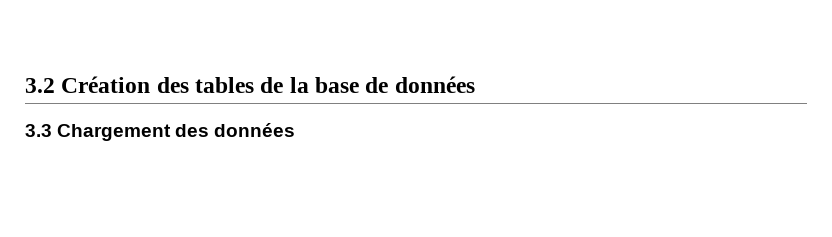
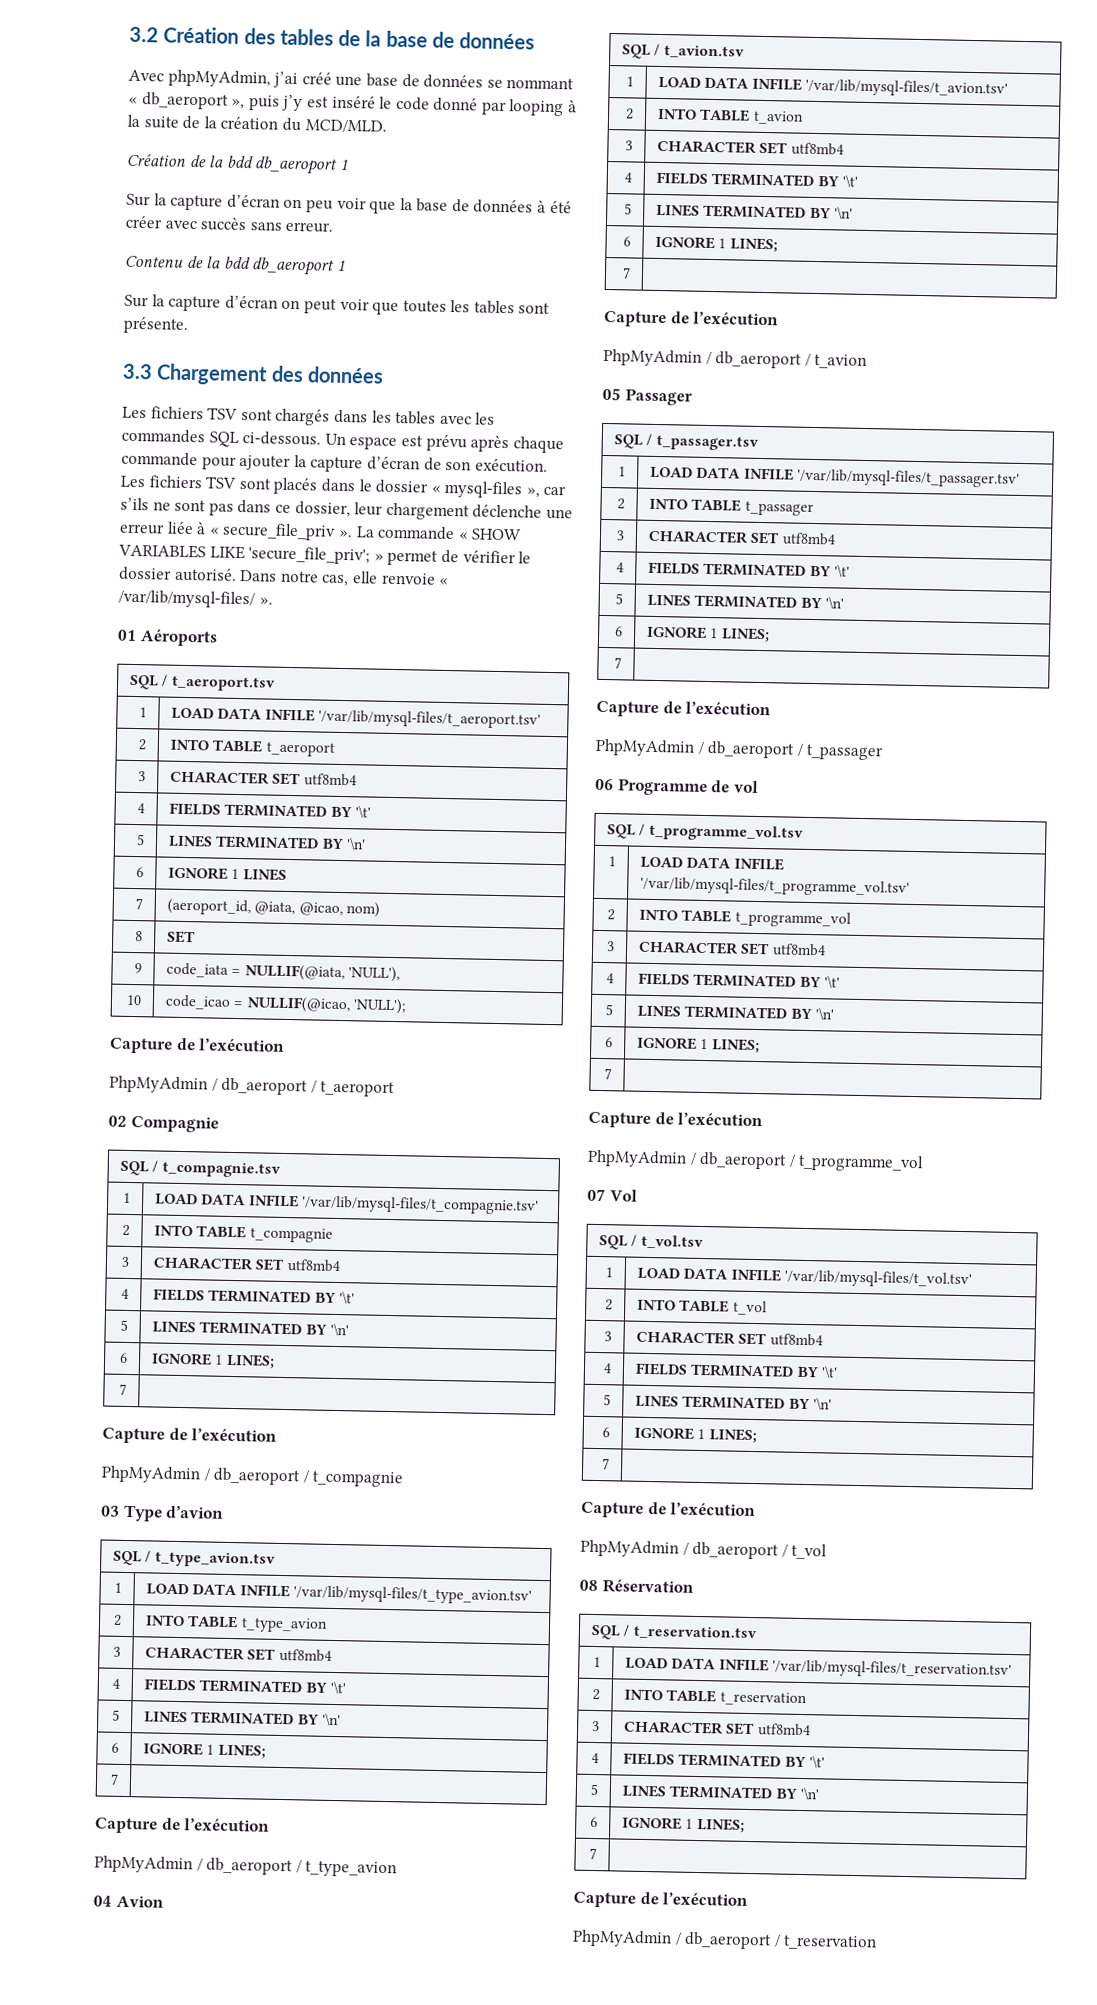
[25,123,296,141] 3.3 Chargement des données -> [128,69,575,90] [128,92,578,117] [127,114,387,133] [126,153,349,175] [126,193,572,214] [125,215,334,233] [125,255,346,276] [124,294,551,316] [123,316,189,334] [122,363,384,386] [122,406,496,426] [121,428,564,454] [121,451,548,473] [120,475,567,499] [120,497,573,521] [119,521,523,541] [118,543,532,566] [119,566,450,587] [118,589,273,609] [117,629,218,647] [129,674,276,692] [138,707,147,718] [171,707,541,729] [137,739,146,751] [170,738,335,757] [137,771,146,782] [170,770,357,787] [136,803,145,814] [169,802,371,819] [135,834,145,846] [168,834,366,851] [135,867,144,878] [168,866,287,881] [134,898,143,910] [167,898,380,918] [134,931,143,942] [167,930,196,944] [133,963,142,974] [166,962,400,983] [125,994,142,1006] [165,994,407,1015] [109,1037,286,1054] [109,1075,396,1098] [108,1115,219,1133] [120,1160,281,1178] [122,1192,131,1204] [155,1193,539,1215] [121,1224,130,1236] [154,1224,333,1243] [120,1256,130,1267] [153,1256,341,1273] [120,1288,129,1299] [153,1288,355,1305] [119,1319,128,1331] [152,1320,349,1337] [119,1352,128,1363] [151,1352,275,1369] [118,1383,127,1395] [102,1427,278,1444] [101,1465,404,1488] [101,1504,225,1522] [113,1550,276,1568] [113,1582,122,1593] [146,1583,532,1605] [112,1614,122,1626] [145,1614,328,1633] [112,1646,121,1657] [145,1646,332,1662] [111,1678,120,1689] [144,1678,346,1695] [111,1709,120,1721] [144,1710,341,1727] [110,1742,119,1753] [143,1742,266,1759] [109,1773,119,1785] [94,1817,271,1834] [94,1855,398,1878] [93,1895,164,1908] [622,43,745,59] [625,76,634,87] [658,76,1008,98] [624,108,634,120] [657,107,804,125] [624,140,633,151] [657,139,844,156] [623,172,632,183] [656,171,858,188] [623,203,632,215] [656,203,853,220] [622,236,631,247] [655,235,778,253] [621,267,631,279] [603,310,780,328] [603,348,868,370] [602,387,693,406] [614,433,759,451] [617,466,626,477] [650,466,1020,488] [616,498,625,510] [649,497,814,516] [615,530,625,541] [648,529,836,546] [615,562,624,573] [648,561,850,578] [614,593,623,605] [647,593,844,610] [614,626,623,637] [647,625,770,643] [613,657,622,669] [596,700,772,718] [595,738,884,761] [595,778,759,797] [607,823,804,842] [607,856,616,867] [640,856,784,871] [640,876,911,897] [606,909,615,921] [639,908,851,928] [605,941,615,952] [638,940,826,957] [605,973,614,984] [638,972,840,989] [604,1004,613,1016] [637,1004,834,1021] [604,1037,613,1048] [637,1036,760,1054] [603,1068,612,1080] [588,1111,764,1128] [587,1149,925,1173] [587,1188,638,1202] [599,1234,704,1250] [604,1267,613,1278] [637,1267,972,1289] [604,1299,613,1311] [637,1298,767,1316] [603,1331,612,1342] [636,1330,823,1347] [602,1363,612,1374] [635,1362,838,1379] [602,1394,611,1406] [635,1394,832,1411] [601,1427,610,1438] [634,1426,757,1444] [601,1458,610,1470] [581,1501,757,1518] [580,1539,828,1560] [579,1579,694,1594] [591,1624,758,1641] [592,1656,601,1668] [625,1657,1012,1680] [591,1688,600,1701] [624,1688,807,1707] [591,1720,600,1732] [623,1720,811,1737] [590,1752,599,1764] [623,1752,825,1769] [589,1783,599,1796] [622,1784,819,1801] [589,1816,598,1828] [622,1816,745,1833] [588,1847,597,1860] [573,1891,749,1908] [572,1929,878,1951] Avec phpMyAdmin, j’ai créé une base de données se nommant « db_aeroport », puis j’y est inséré le code donné par looping à la suite de la création du MCD/MLD. // Création de la bdd db_aeroport 1 // Sur la capture d’écran on peu voir que la base de données à été créer avec succès sans erreur. // Contenu de la bdd db_aeroport 1 // Sur la capture d’écran on peut voir que toutes les tables sont présente. // 3.3 Chargement des données // Les fichiers TSV sont chargés dans les tables avec les commandes SQL ci-dessous. Un espace est prévu après chaque commande pour ajouter la capture d’écran de son exécution. Les fichiers TSV sont placés dans le dossier « mysql-files », car s’ils ne sont pas dans ce dossier, leur chargement déclenche une erreur liée à « secure_file_priv ». La commande « SHOW VARIABLES LIKE 'secure_file_priv'; » permet de vérifier le dossier autorisé. Dans notre cas, elle renvoie « /var/lib/mysql-files/ ». // 01 Aéroports // SQL / t_aeroport.tsv // 1 | LOAD DATA INFILE '/var/lib/mysql-files/t_aeroport.tsv' // 2 | INTO TABLE t_aeroport // 3 | CHARACTER SET utf8mb4 // 4 | FIELDS TERMINATED BY '\t' // 5 | LINES TERMINATED BY '\n' // 6 | IGNORE 1 LINES // 7 | (aeroport_id, @iata, @icao, nom) // 8 | SET // 9 | code_iata = NULLIF(@iata, 'NULL'), // 10 | code_icao = NULLIF(@icao, 'NULL'); // Capture de l’exécution // PhpMyAdmin / db_aeroport / t_aeroport // 02 Compagnie // SQL / t_compagnie.tsv // 1 | LOAD DATA INFILE '/var/lib/mysql-files/t_compagnie.tsv' // 2 | INTO TABLE t_compagnie // 3 | CHARACTER SET utf8mb4 // 4 | FIELDS TERMINATED BY '\t' // 5 | LINES TERMINATED BY '\n' // 6 | IGNORE 1 LINES; // 7 | // Capture de l’exécution // PhpMyAdmin / db_aeroport / t_compagnie // 03 Type d’avion // SQL / t_type_avion.tsv // 1 | LOAD DATA INFILE '/var/lib/mysql-files/t_type_avion.tsv' // 2 | INTO TABLE t_type_avion // 3 | CHARACTER SET utf8mb4 // 4 | FIELDS TERMINATED BY '\t' // 5 | LINES TERMINATED BY '\n' // 6 | IGNORE 1 LINES; // 7 | // Capture de l’exécution // PhpMyAdmin / db_aeroport / t_type_avion // 04 Avion // SQL / t_avion.tsv // 1 | LOAD DATA INFILE '/var/lib/mysql-files/t_avion.tsv' // 2 | INTO TABLE t_avion // 3 | CHARACTER SET utf8mb4 // 4 | FIELDS TERMINATED BY '\t' // 5 | LINES TERMINATED BY '\n' // 6 | IGNORE 1 LINES; // 7 | // Capture de l’exécution // PhpMyAdmin / db_aeroport / t_avion // 05 Passager // SQL / t_passager.tsv // 1 | LOAD DATA INFILE '/var/lib/mysql-files/t_passager.tsv' // 2 | INTO TABLE t_passager // 3 | CHARACTER SET utf8mb4 // 4 | FIELDS TERMINATED BY '\t' // 5 | LINES TERMINATED BY '\n' // 6 | IGNORE 1 LINES; // 7 | // Capture de l’exécution // PhpMyAdmin / db_aeroport / t_passager // 06 Programme de vol // SQL / t_programme_vol.tsv // 1 | LOAD DATA INFILE '/var/lib/mysql-files/t_programme_vol.tsv' // 2 | INTO TABLE t_programme_vol // 3 | CHARACTER SET utf8mb4 // 4 | FIELDS TERMINATED BY '\t' // 5 | LINES TERMINATED BY '\n' // 6 | IGNORE 1 LINES; // 7 | // Capture de l’exécution // PhpMyAdmin / db_aeroport / t_programme_vol // 07 Vol // SQL / t_vol.tsv // 1 | LOAD DATA INFILE '/var/lib/mysql-files/t_vol.tsv' // 2 | INTO TABLE t_vol // 3 | CHARACTER SET utf8mb4 // 4 | FIELDS TERMINATED BY '\t' // 5 | LINES TERMINATED BY '\n' // 6 | IGNORE 1 LINES; // 7 | // Capture de l’exécution // PhpMyAdmin / db_aeroport / t_vol // 08 Réservation // SQL / t_reservation.tsv // 1 | LOAD DATA INFILE '/var/lib/mysql-files/t_reservation.tsv' // 2 | INTO TABLE t_reservation // 3 | CHARACTER SET utf8mb4 // 4 | FIELDS TERMINATED BY '\t' // 5 | LINES TERMINATED BY '\n' // 6 | IGNORE 1 LINES; // 7 | // Capture de l’exécution // PhpMyAdmin / db_aeroport / t_reservation

